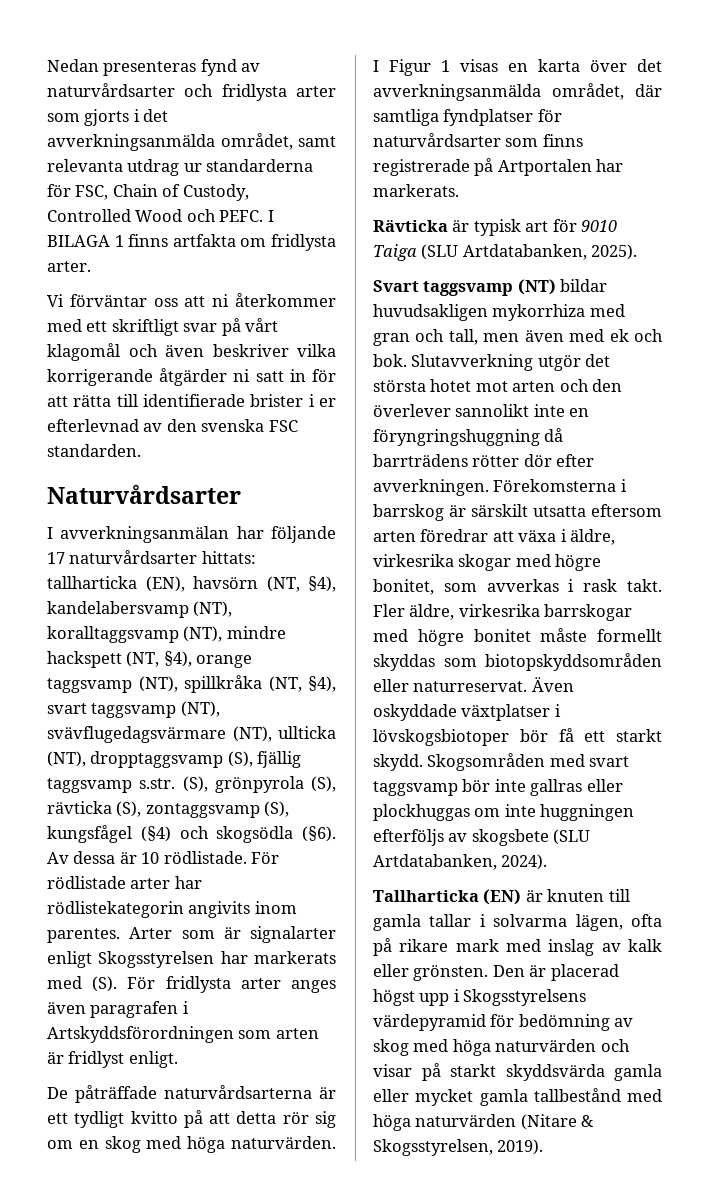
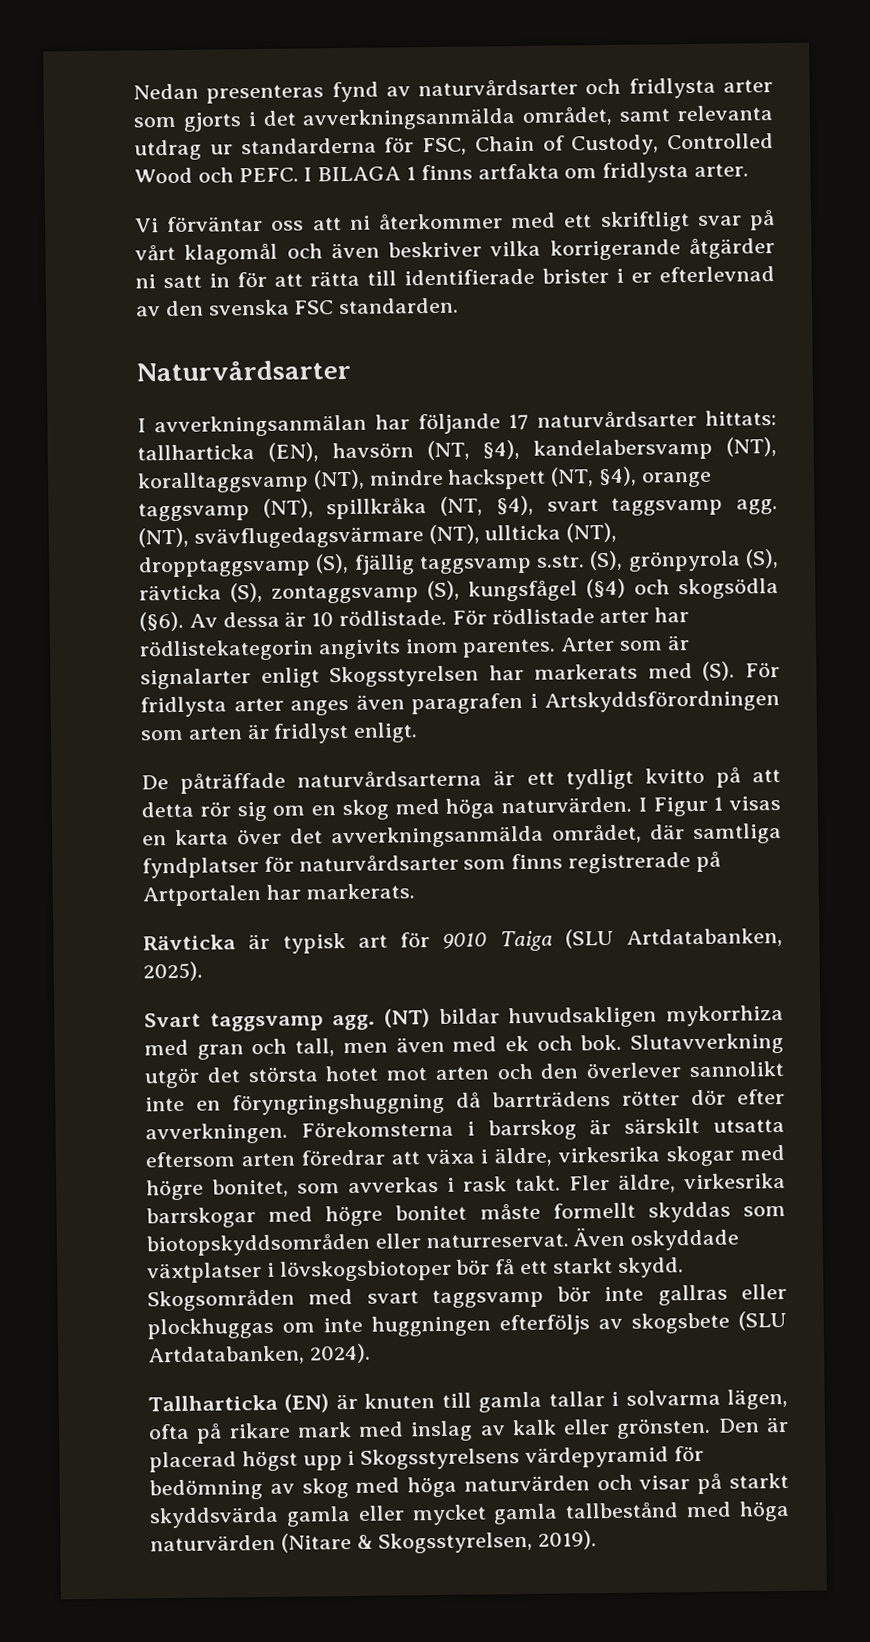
(177, 710) none -> [736,499,778,515] agg.
(514, 288) none -> [332,1014,376,1031] agg.

